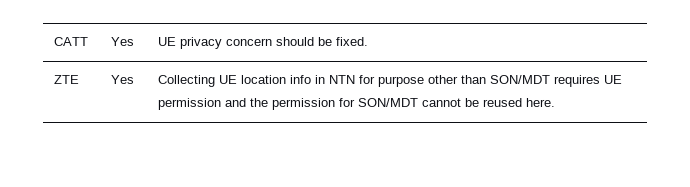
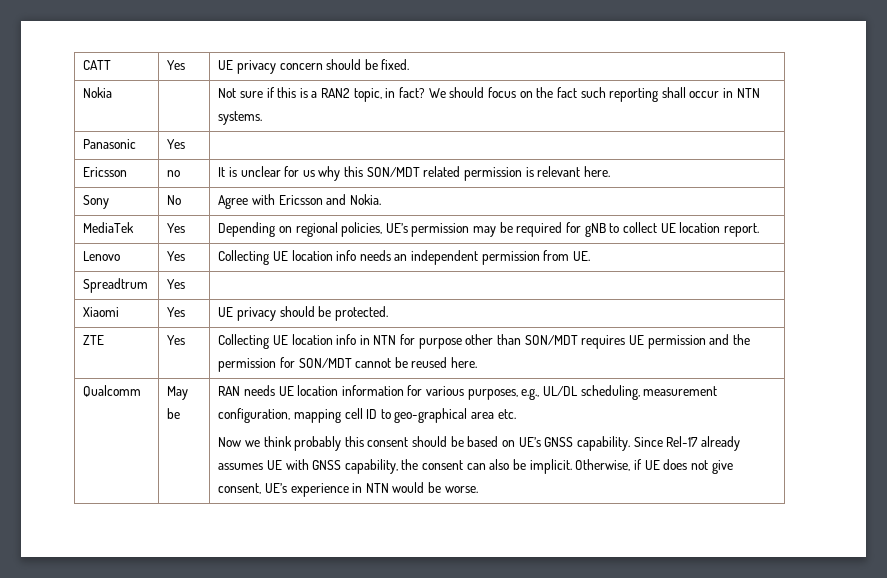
(369, 41) none -> [83,87,113,98] [218,87,760,102] [218,111,263,125] [83,139,137,149] [167,139,186,149] [83,167,128,177] [167,170,181,177] [218,166,610,181] [83,195,110,209] [167,195,182,205] [218,194,381,209] [83,222,135,233] [167,223,186,233] [218,222,759,237] [83,251,121,261] [167,251,186,261] [218,250,591,265] [83,278,149,293] [167,279,186,289] [83,307,120,317] [167,307,186,317] [218,306,388,321] // Nokia | | Not sure if this is a RAN2 topic, in fact? We should focus on the fact such reporting shall occur in NTN systems. // Panasonic | Yes | // Ericsson | no | It is unclear for us why this SON/MDT related permission is relevant here. // Sony | No | Agree with Ericsson and Nokia. // MediaTek | Yes | Depending on regional policies, UE’s permission may be required for gNB to collect UE location report. // Lenovo | Yes | Collecting UE location info needs an independent permission from UE. // Spreadtrum | Yes | // Xiaomi | Yes | UE privacy should be protected.
(556, 102) none -> [83,385,142,397] [167,386,189,400] [167,408,181,419] [218,385,718,400] [218,408,516,423] [218,436,740,451] [218,459,733,474] [218,482,478,497] // Qualcomm | May be | RAN needs UE location information for various purposes, e.g., UL/DL scheduling, measurement configuration, mapping cell ID to geo-graphical area etc. // Now we think probably this consent should be based on UE’s GNSS capability. Since Rel-17 already assumes UE with GNSS capability, the consent can also be implicit. Otherwise, if UE does not give consent, UE’s experience in NTN would be worse.

